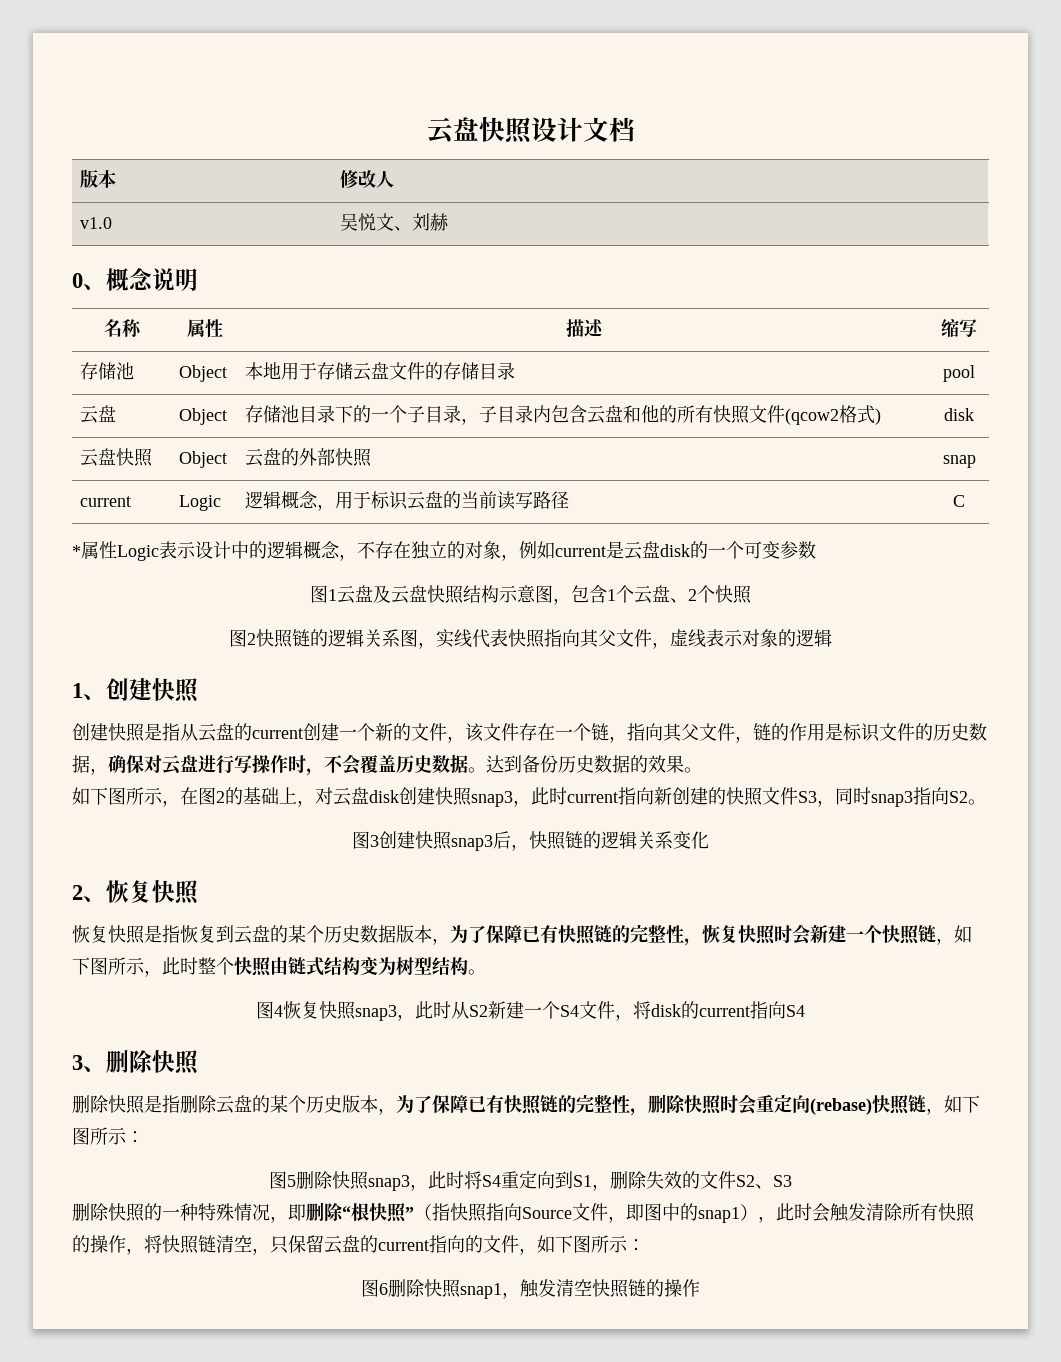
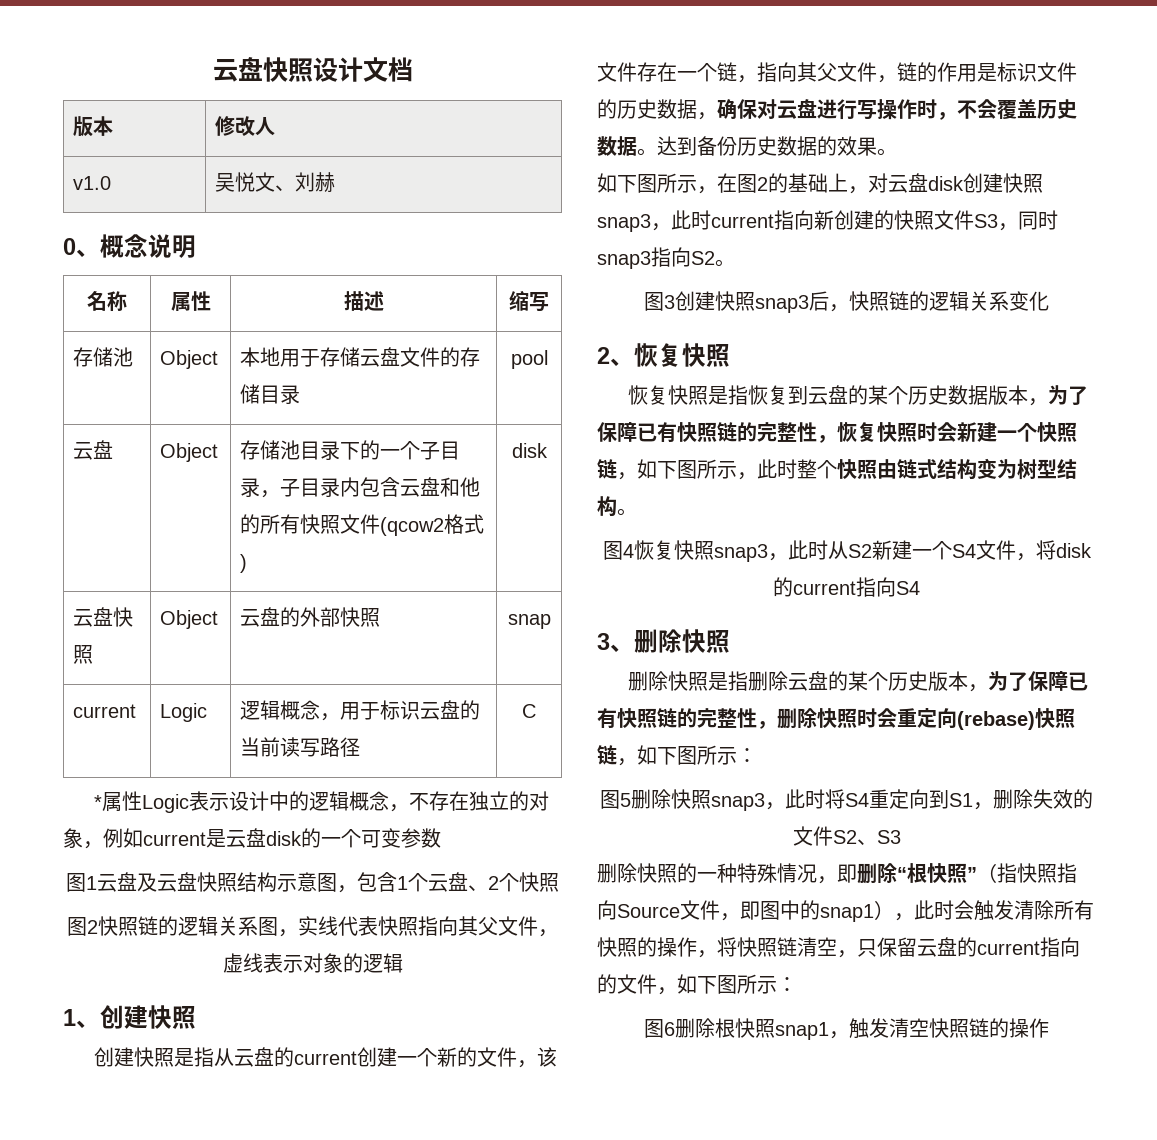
(425, 1288) none -> [715,1018,735,1038] 根

